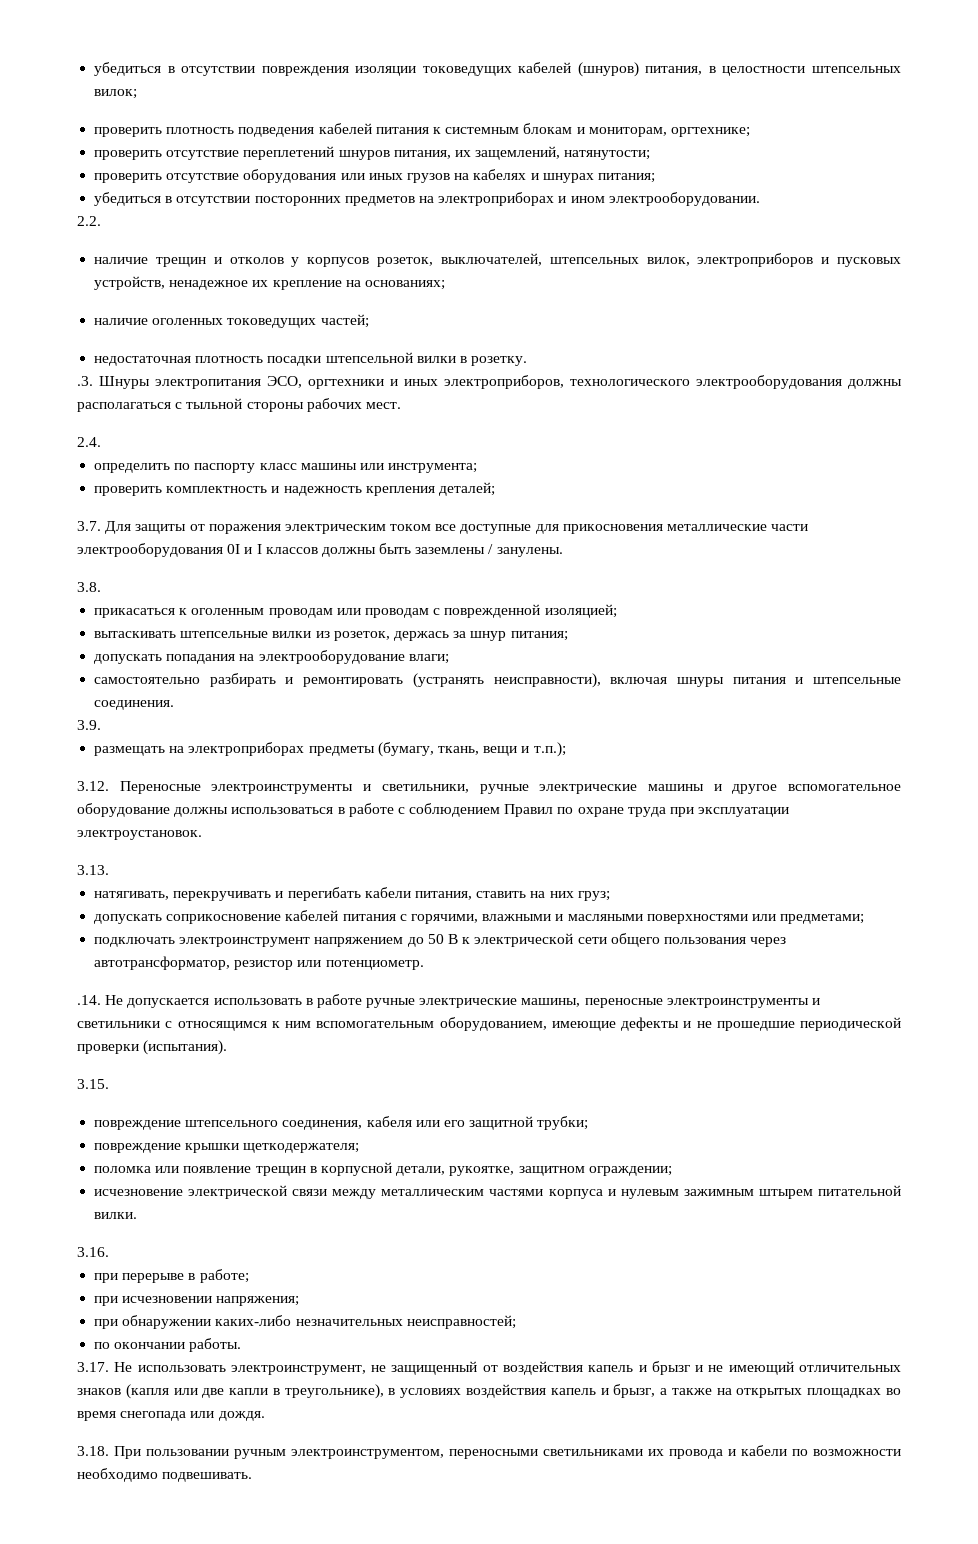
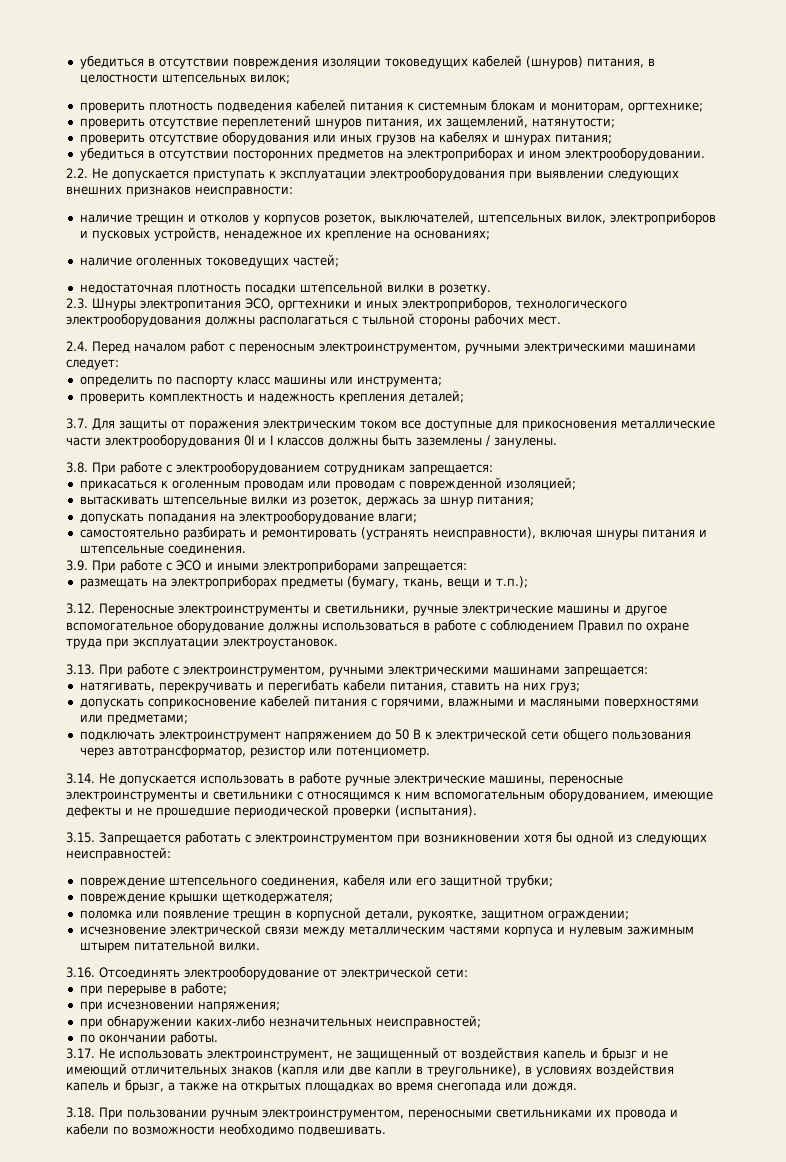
(101, 221) none -> [92,167,679,181] [66,186,293,197] Не допускается приступать к эксплуатации электрооборудования при выявлении следующих внешних признаков неисправности:
[77,376,93,386] .3. -> [66,298,88,309] 2.3.
(101, 442) none -> [92,340,696,354] [66,359,119,370] Перед началом работ с переносным электроинструментом, ручными электрическими машинами следует:
(101, 587) none -> [92,461,493,475] При работе с электрооборудованием сотрудникам запрещается:
(101, 725) none -> [92,559,467,573] При работе с ЭСО и иными электроприборами запрещается:
(109, 870) none -> [99,663,648,677] При работе с электроинструментом, ручными электрическими машинами запрещается:
[77,995,101,1005] .14. -> [66,773,95,784] 3.14.
(109, 1084) none -> [99,831,707,845] [66,847,171,861] Запрещается работать с электроинструментом при возникновении хотя бы одной из следующих неисправностей:
(109, 1252) none -> [99,966,468,980] Отсоединять электрооборудование от электрической сети:

